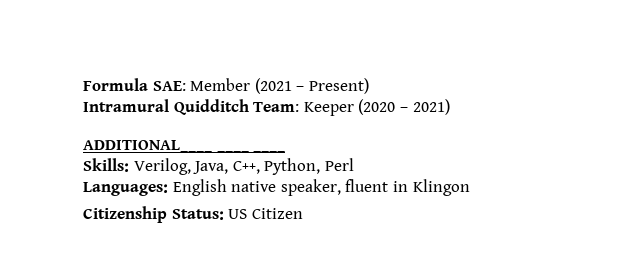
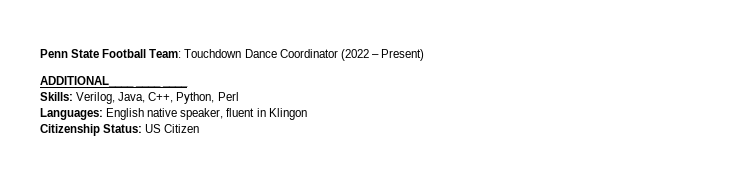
[83,78,369,94] [83,99,450,116] Formula SAE: Member (2021 – Present) // Intramural Quidditch Team: Keeper (2020 – 2021) -> [40,49,424,61] Penn State Football Team: Touchdown Dance Coordinator (2022 – Present)

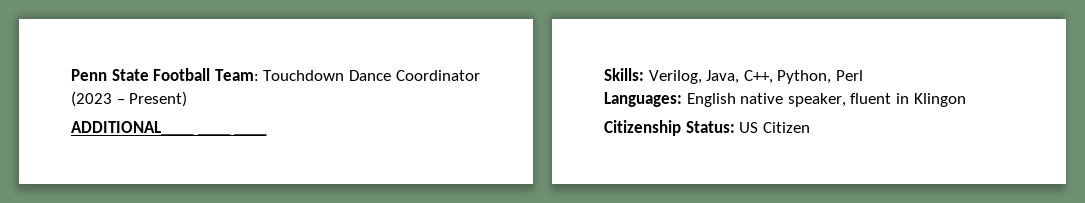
[340,49,369,61] (2022 -> [71,91,112,107] (2023

